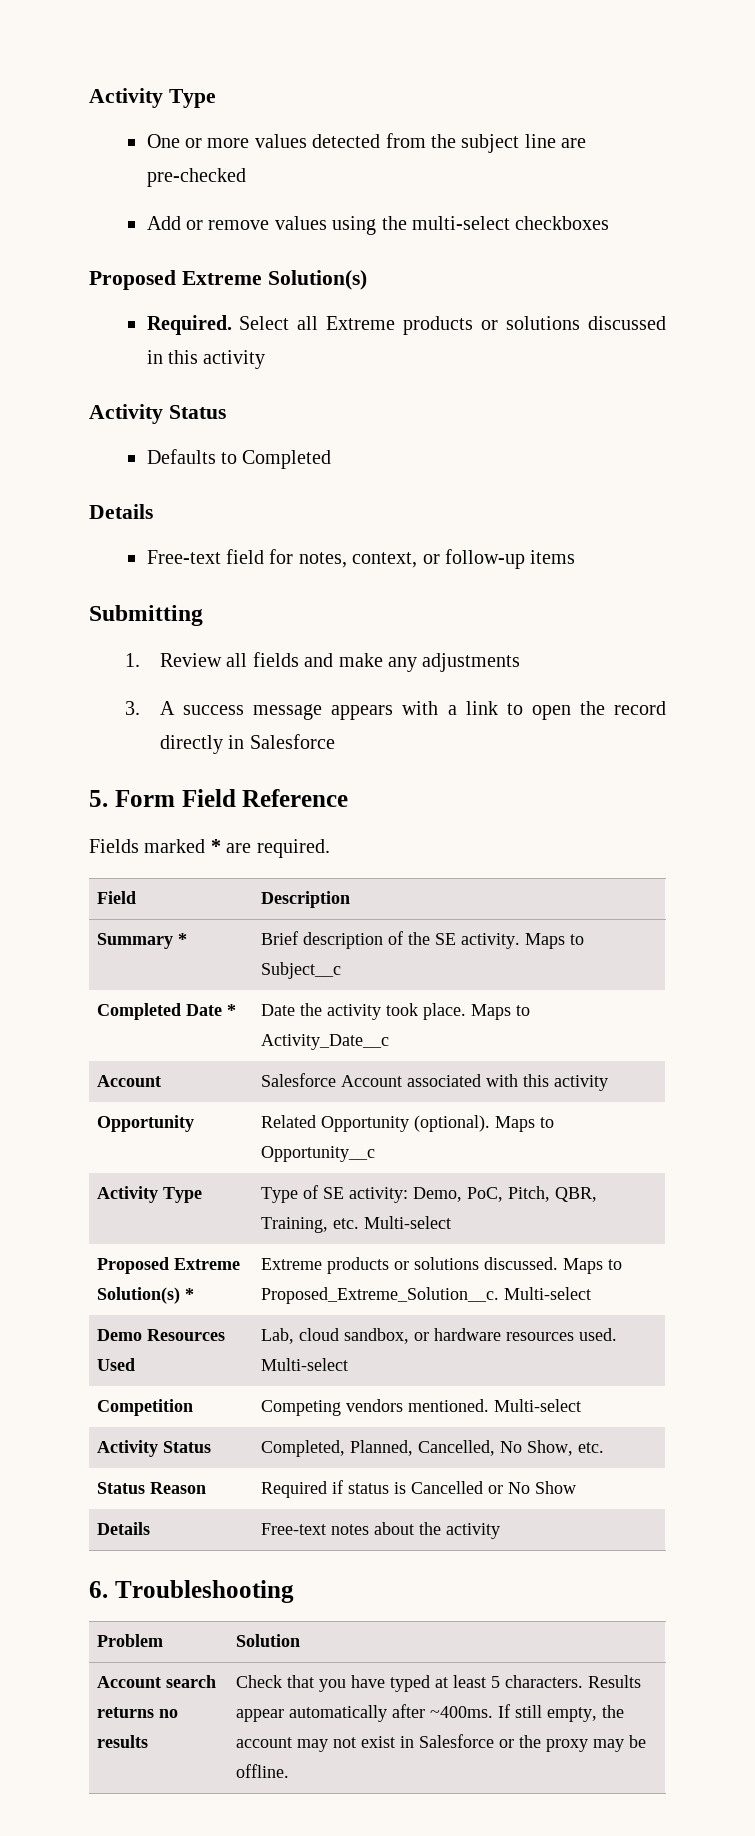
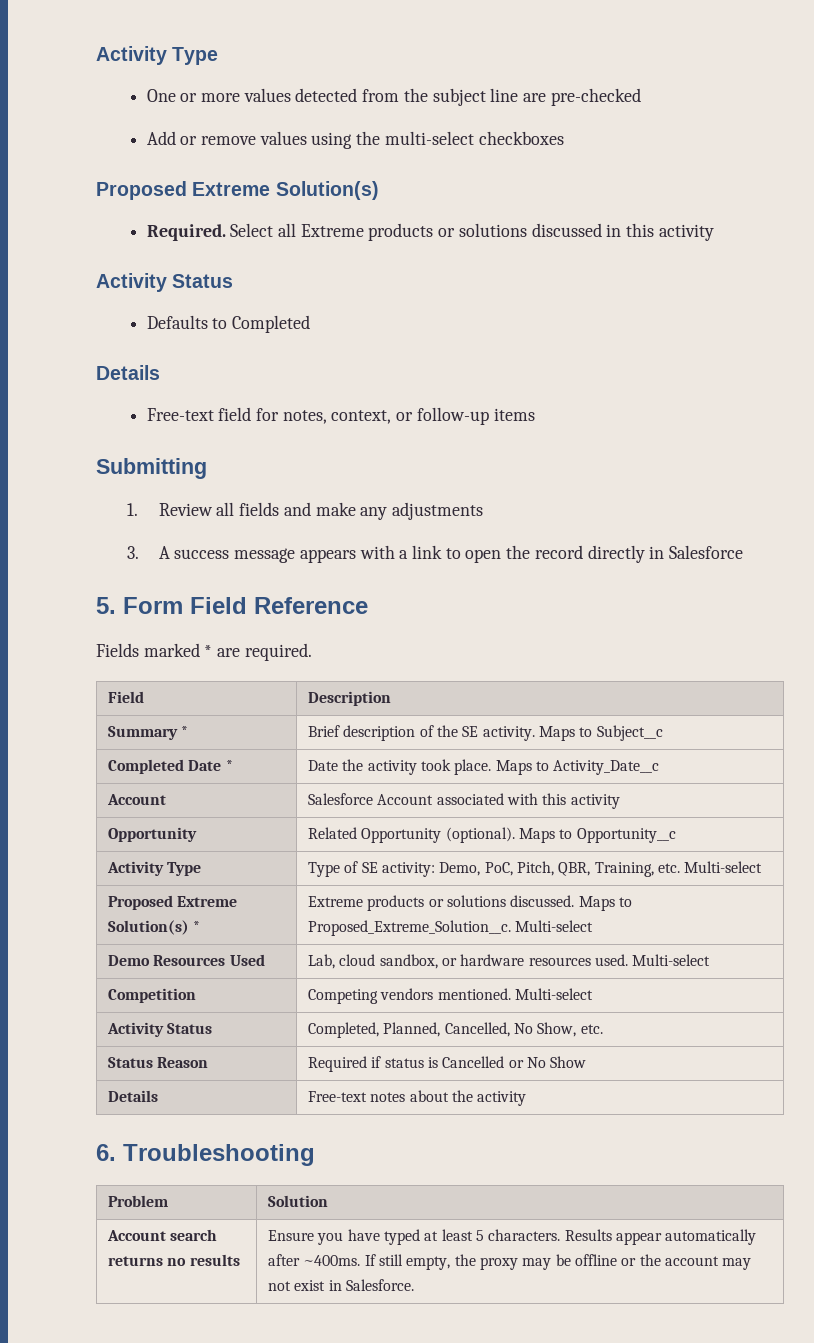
[236,1675,315,1688] Check that -> [268,1230,315,1241] Ensure
(625, 1711) none -> [480,1254,661,1270] proxy may be offline or the
[419,1734,647,1752] [236,1764,290,1778] Salesforce or the proxy may be offline. -> [346,1279,415,1291] Salesforce.

